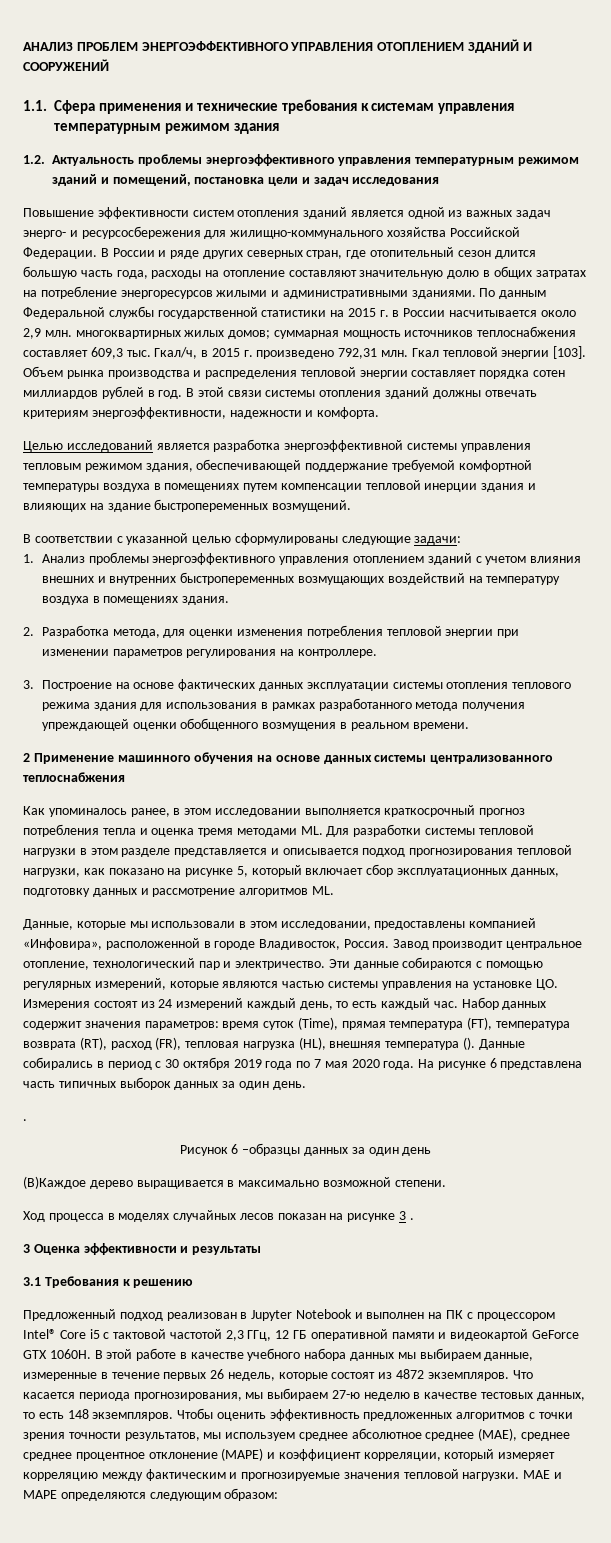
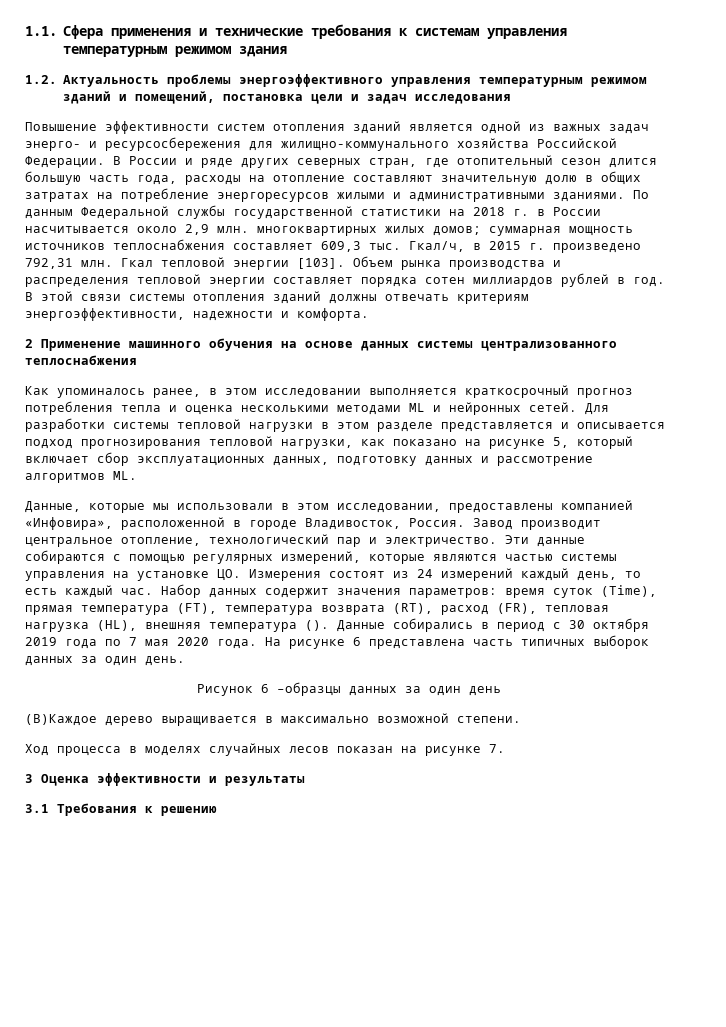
[23,39,532,53] [23,59,109,71] АНАЛИЗ ПРОБЛЕМ ЭНЕРГОЭФФЕКТИВНОГО УПРАВЛЕНИЯ ОТОПЛЕНИЕМ ЗДАНИЙ И СООРУЖЕНИЙ // -> (25, 31) none
[347,308,376,317] 2015 -> [473,207,505,216] 2018
[23,439,531,452] [23,459,532,472] [23,480,537,492] [23,499,352,512] [23,533,462,545] [23,552,582,565] [41,572,561,585] [41,596,230,605] [23,625,520,638] [41,649,377,658] [23,679,572,691] [41,698,526,711] [41,718,469,731] // Целью исследований является разработка энергоэффективной системы управления тепловым режимом здания, обеспечивающей поддержание требуемой комфортной температуры воздуха в помещениях путем компенсации тепловой инерции здания и влияющих на здание быстропеременных возмущений. // В соответствии с указанной целью сформулированы следующие задачи: // 1. Анализ проблемы энергоэффективного управления отоплением зданий с учетом влияния внешних и внутренних быстропеременных возмущающих воздействий на температуру воздуха в помещениях здания. // 2. Разработка метода, для оценки изменения потребления тепловой энергии при изменении параметров регулирования на контроллере. // 3. Построение на основе фактических данных эксплуатации системы отопления теплового режима здания для использования в рамках разработанного метода получения упреждающей оценки обобщенного возмущения в реальном времени. -> (369, 314) none
[198,826,323,837] тремя методами ML. -> [241,402,577,415] несколькими методами ML и нейронных сетей.
[23,1119,27,1121] // . -> (185, 661) none
[399,1211,414,1220] 3 . -> [489,744,505,753] 7.
[23,1309,555,1321] [23,1329,579,1341] [23,1348,534,1361] [23,1369,533,1381] [23,1388,585,1401] [23,1408,573,1421] [23,1428,571,1441] [23,1448,556,1461] [23,1469,563,1481] [23,1488,279,1501] // Предложенный подход реализован в Jupyter Notebook и выполнен на ПК с процессором Intel® Core i5 с тактовой частотой 2,3 ГГц, 12 ГБ оперативной памяти и видеокартой GeForce GTX 1060H. В этой работе в качестве учебного набора данных мы выбираем данные, измеренные в течение первых 26 недель, которые состоят из 4872 экземпляров. Что касается периода прогнозирования, мы выбираем 27-ю неделю в качестве тестовых данных, то есть 148 экземпляров. Чтобы оценить эффективность предложенных алгоритмов с точки зрения точности результатов, мы используем среднее абсолютное среднее (MAE), среднее среднее процентное отклонение (MAPE) и коэффициент корреляции, который измеряет корреляцию между фактическим и прогнозируемые значения тепловой нагрузки. MAE и MAPE определяются следующим образом: -> (217, 811) none

